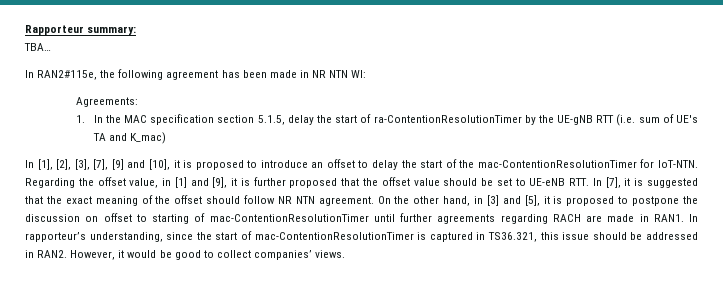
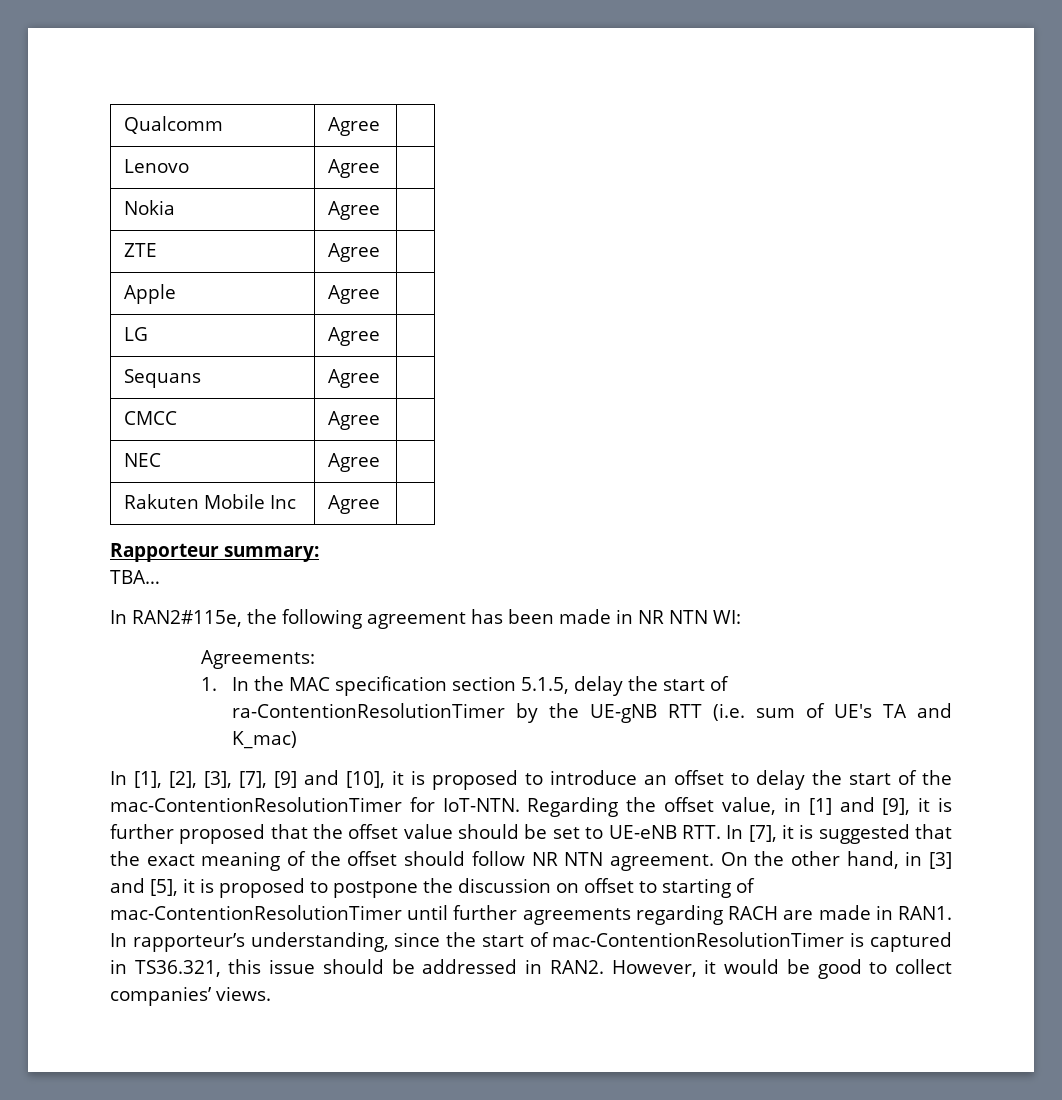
(25, 30) none -> [124,116,224,134] [328,117,381,136] [124,159,190,173] [328,159,381,178] [124,200,176,215] [328,201,381,220] [124,243,158,257] [328,243,381,262] [124,284,177,304] [328,285,381,304] [124,327,149,341] [328,327,381,346] [124,369,202,388] [328,369,381,388] [124,411,178,425] [328,411,381,430] [124,453,162,467] [328,453,381,472] [124,494,297,509] [328,495,381,514] Qualcomm | Agree | // Lenovo | Agree | // Nokia | Agree | // ZTE | Agree | // Apple | Agree | // LG | Agree | // Sequans | Agree | // CMCC | Agree | // NEC | Agree | // Rakuten Mobile Inc | Agree | //

